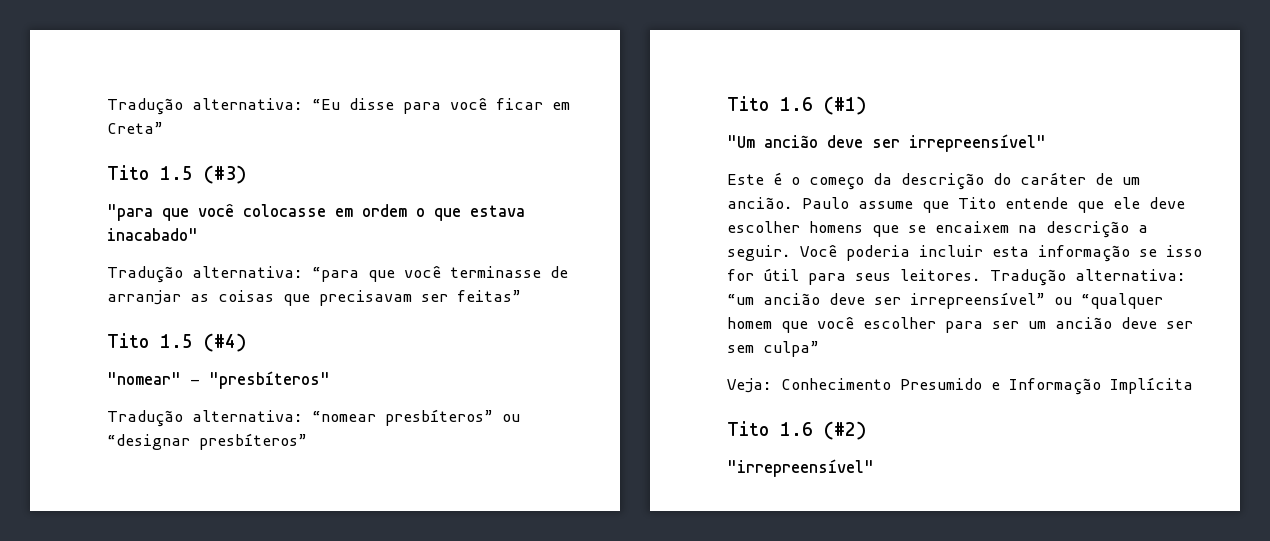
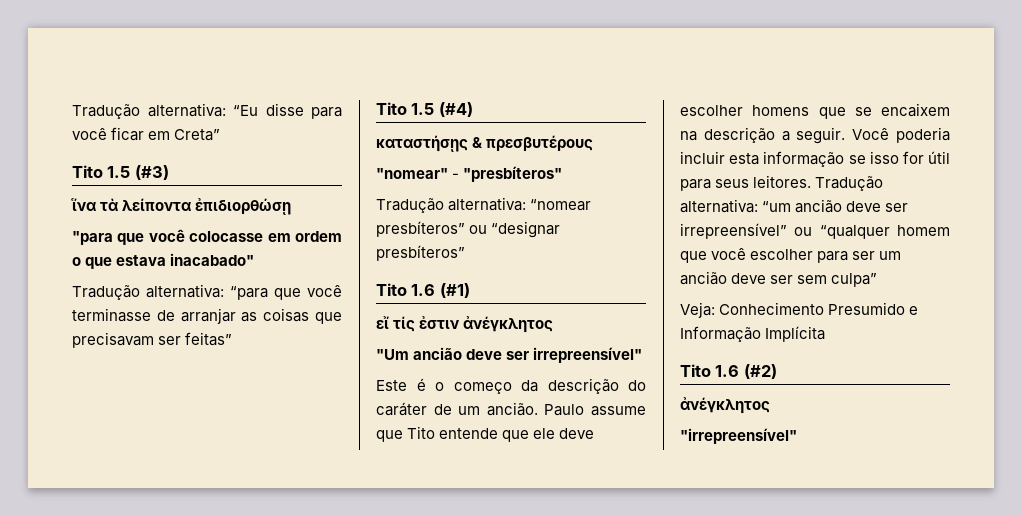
(246, 174) none -> [71,198,292,215] // ἵνα τὰ λείποντα ἐπιδιορθώσῃ
(246, 342) none -> [376,135,594,152] // καταστήσῃς & πρεσβυτέρους
(866, 105) none -> [376,316,554,333] // εἴ τίς ἐστιν ἀνέγκλητος
(866, 430) none -> [680,397,770,414] // ἀνέγκλητος

